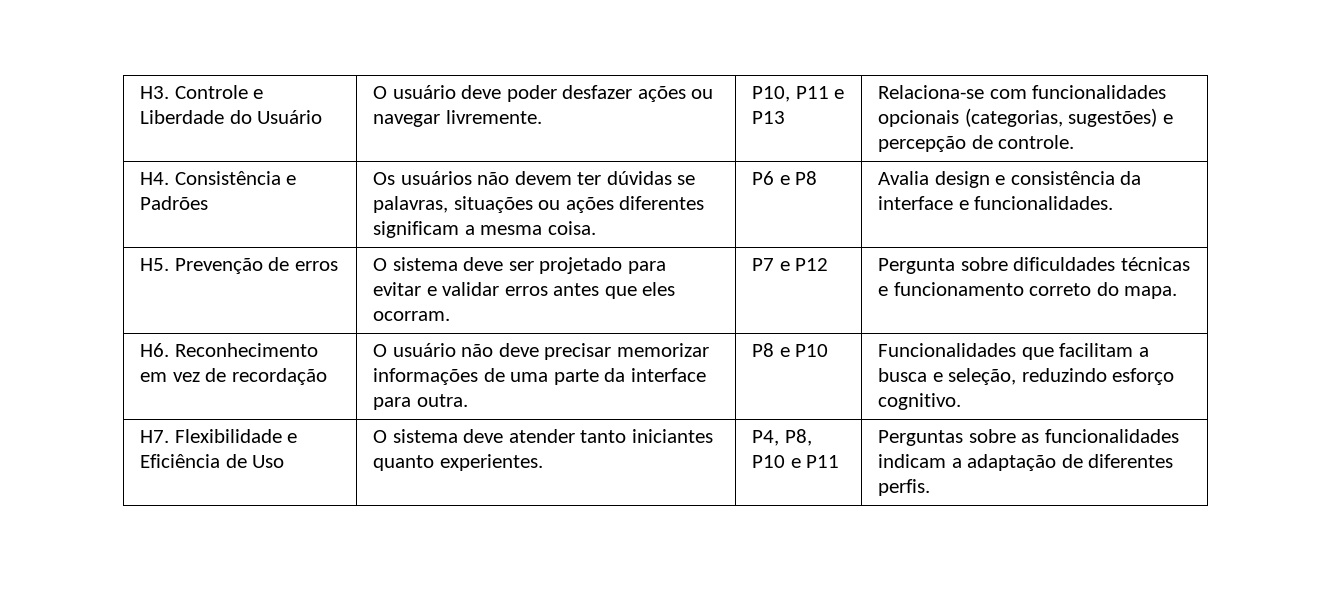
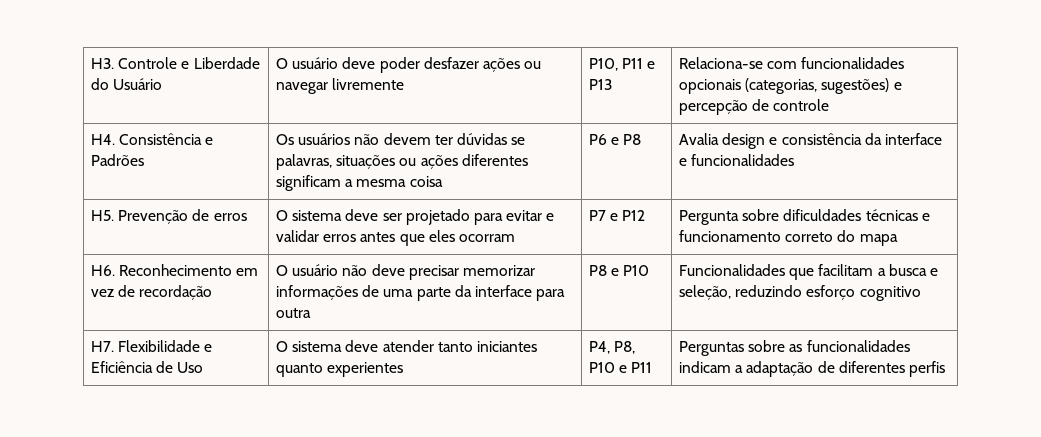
[445,110,542,124] livremente. -> [332,78,405,90] livremente
[998,135,1075,149] controle. -> [773,99,830,111] controle
[547,221,596,235] coisa. -> [409,176,443,187] coisa
[974,196,1114,210] funcionalidades. -> [691,154,795,166] funcionalidades
[373,311,451,321] ocorram. -> [459,234,516,242] ocorram
[1124,286,1178,299] mapa. -> [859,234,898,246] mapa
[416,394,468,407] outra. -> [276,308,312,318] outra
[878,393,962,410] cognitivo. -> [859,286,921,301] cognitivo
[439,454,543,471] experientes. -> [327,362,404,377] experientes
[878,479,931,496] perfis. -> [909,361,946,377] perfis

